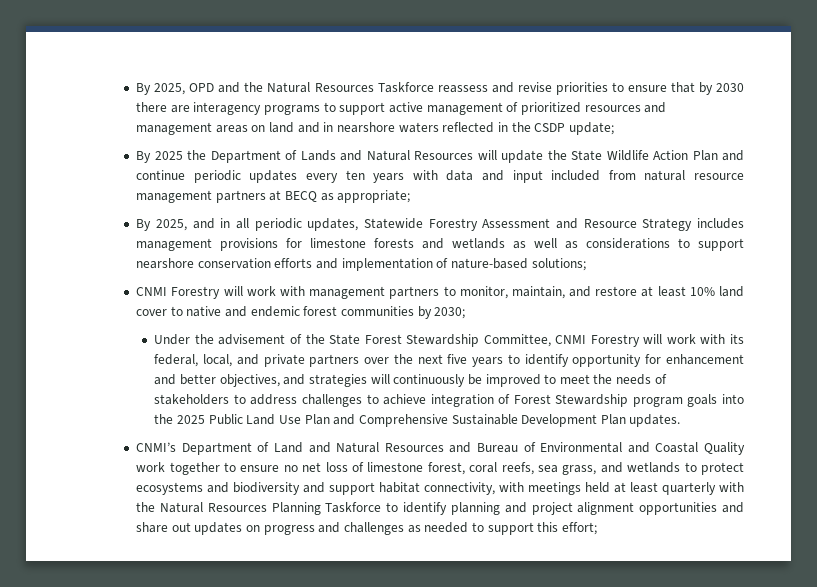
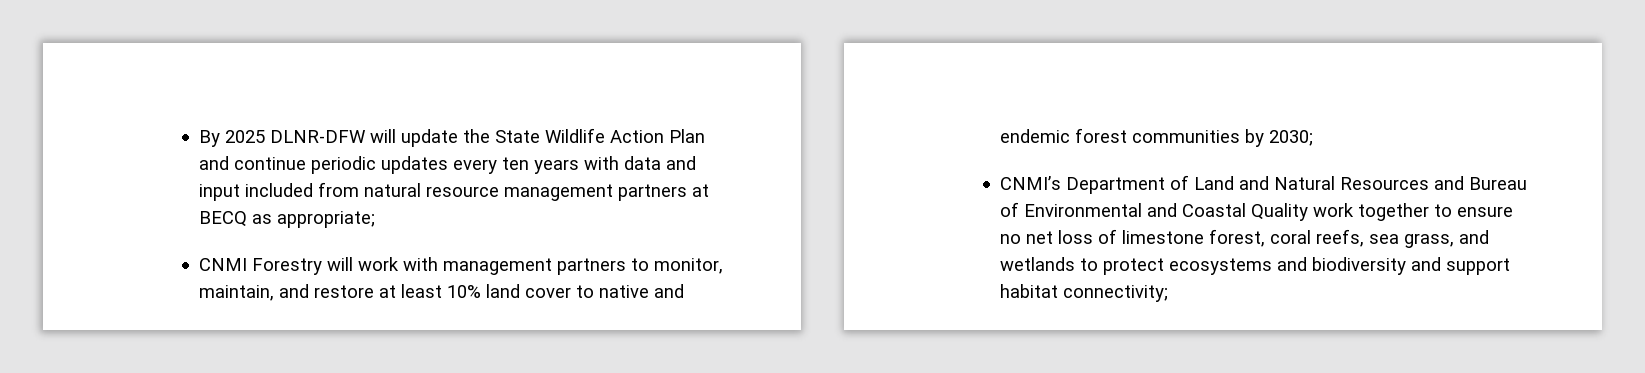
[136,82,745,95] [136,102,667,115] [136,122,614,135] [136,150,474,163] By 2025, OPD and the Natural Resources Taskforce reassess and revise priorities to ensure that by 2030 there are interagency programs to support active management of prioritized resources and management areas on land and in nearshore waters reflected in the CSDP update; // By 2025 the Department of Lands and Natural Resources -> [199,130,367,147] By 2025 DLNR-DFW
[136,218,745,231] [136,238,745,251] [136,258,586,271] // By 2025, and in all periodic updates, Statewide Forestry Assessment and Resource Strategy includes management provisions for limestone forests and wetlands as well as considerations to support nearshore conservation efforts and implementation of nature-based solutions; -> (376, 219) none
[154,334,744,347] [154,354,744,367] [154,374,667,387] [154,394,744,407] [154,414,681,427] // Under the advisement of the State Forest Stewardship Committee, CNMI Forestry will work with its federal, local, and private partners over the next five years to identify opportunity for enhancement and better objectives, and strategies will continuously be improved to meet the needs of stakeholders to address challenges to achieve integration of Forest Stewardship program goals into the 2025 Public Land Use Plan and Comprehensive Sustainable Development Plan updates. -> (1314, 138) none
[424,482,744,495] [136,502,744,515] [136,522,597,535] connectivity, with meetings held at least quarterly with the Natural Resources Planning Taskforce to identify planning and project alignment opportunities and share out updates on progress and challenges as needed to support this effort; -> [1063,285,1169,302] connectivity;

